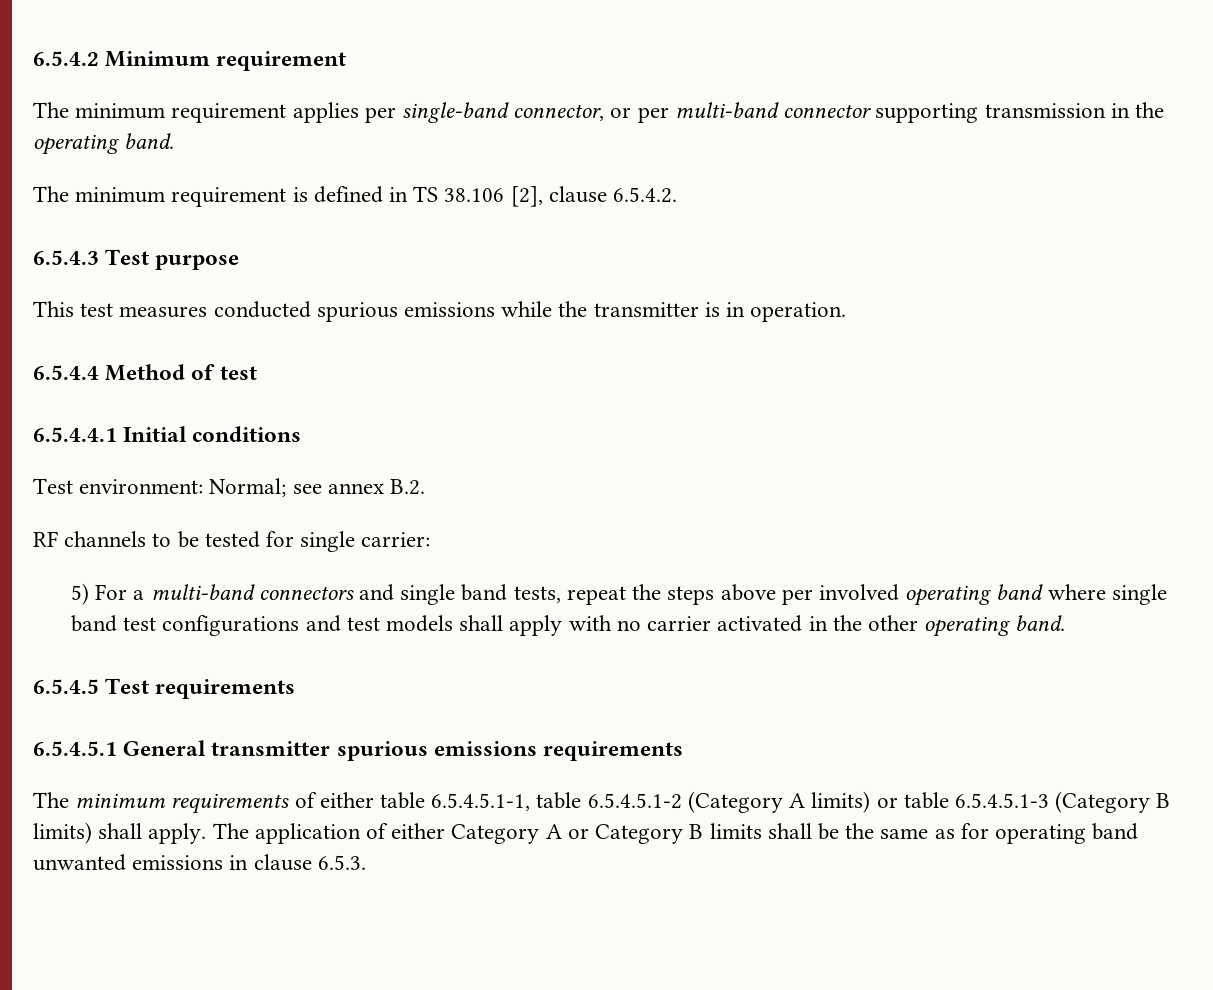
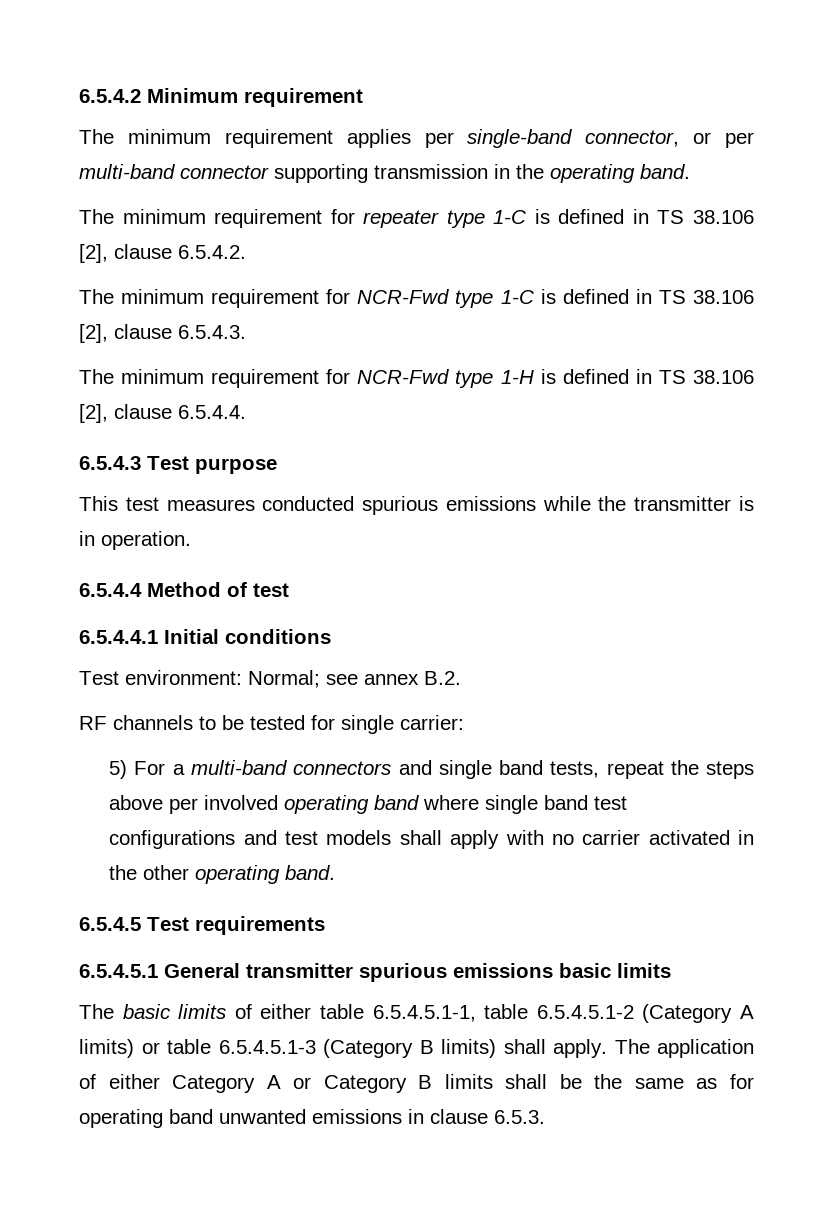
(287, 197) none -> [330,209,527,228] for repeater type 1-C
(678, 195) none -> [79,289,754,308] [79,324,246,343] [79,369,754,388] [79,404,246,423] // The minimum requirement for NCR-Fwd type 1-C is defined in TS 38.106 [2], clause 6.5.4.3. // The minimum requirement for NCR-Fwd type 1-H is defined in TS 38.106 [2], clause 6.5.4.4.
[543,741,684,761] [33,792,290,814] requirements // The minimum requirements -> [559,963,671,978] [79,1004,227,1019] basic limits // The basic limits

